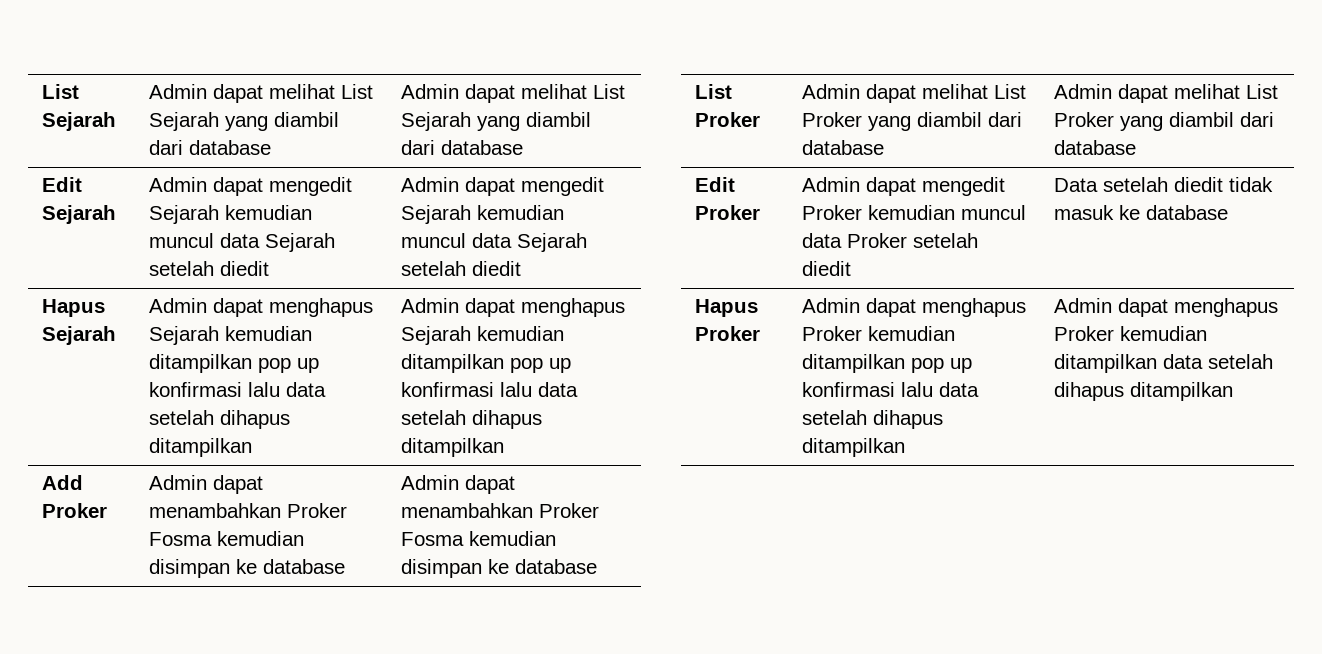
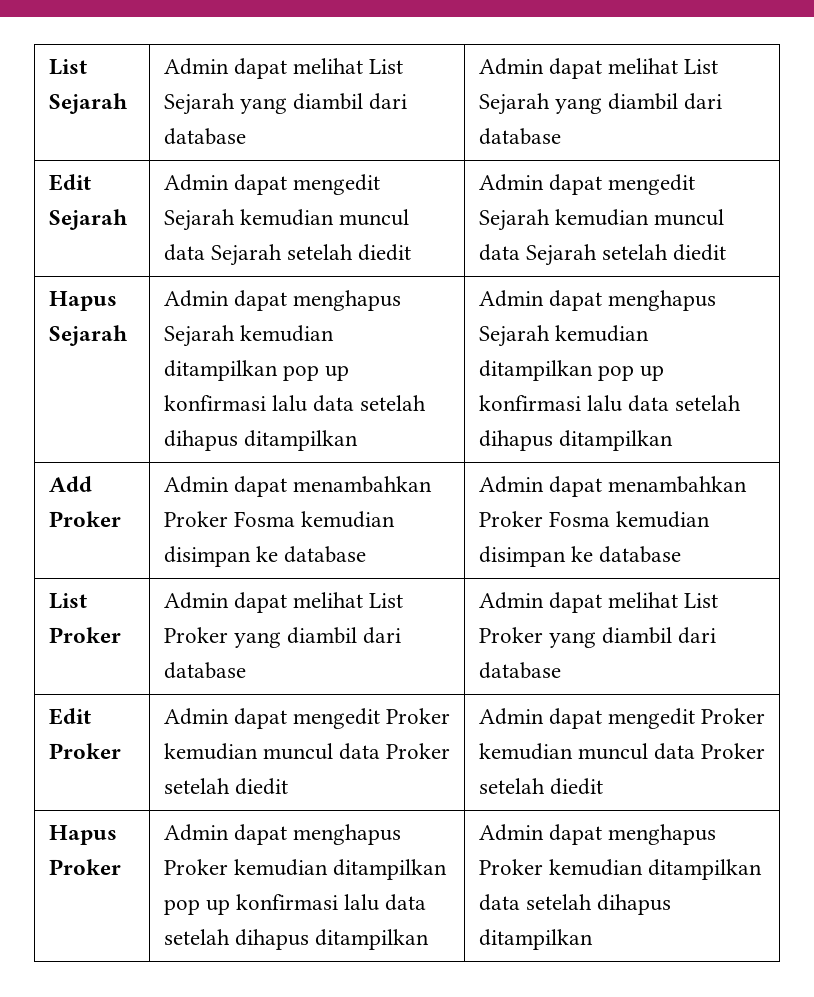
[1054,177,1274,192] [1054,205,1229,220] Data setelah diedit tidak masuk ke database -> [478,708,766,729] [478,743,766,760] [478,778,603,795] Admin dapat mengedit Proker kemudian muncul data Proker setelah diedit

